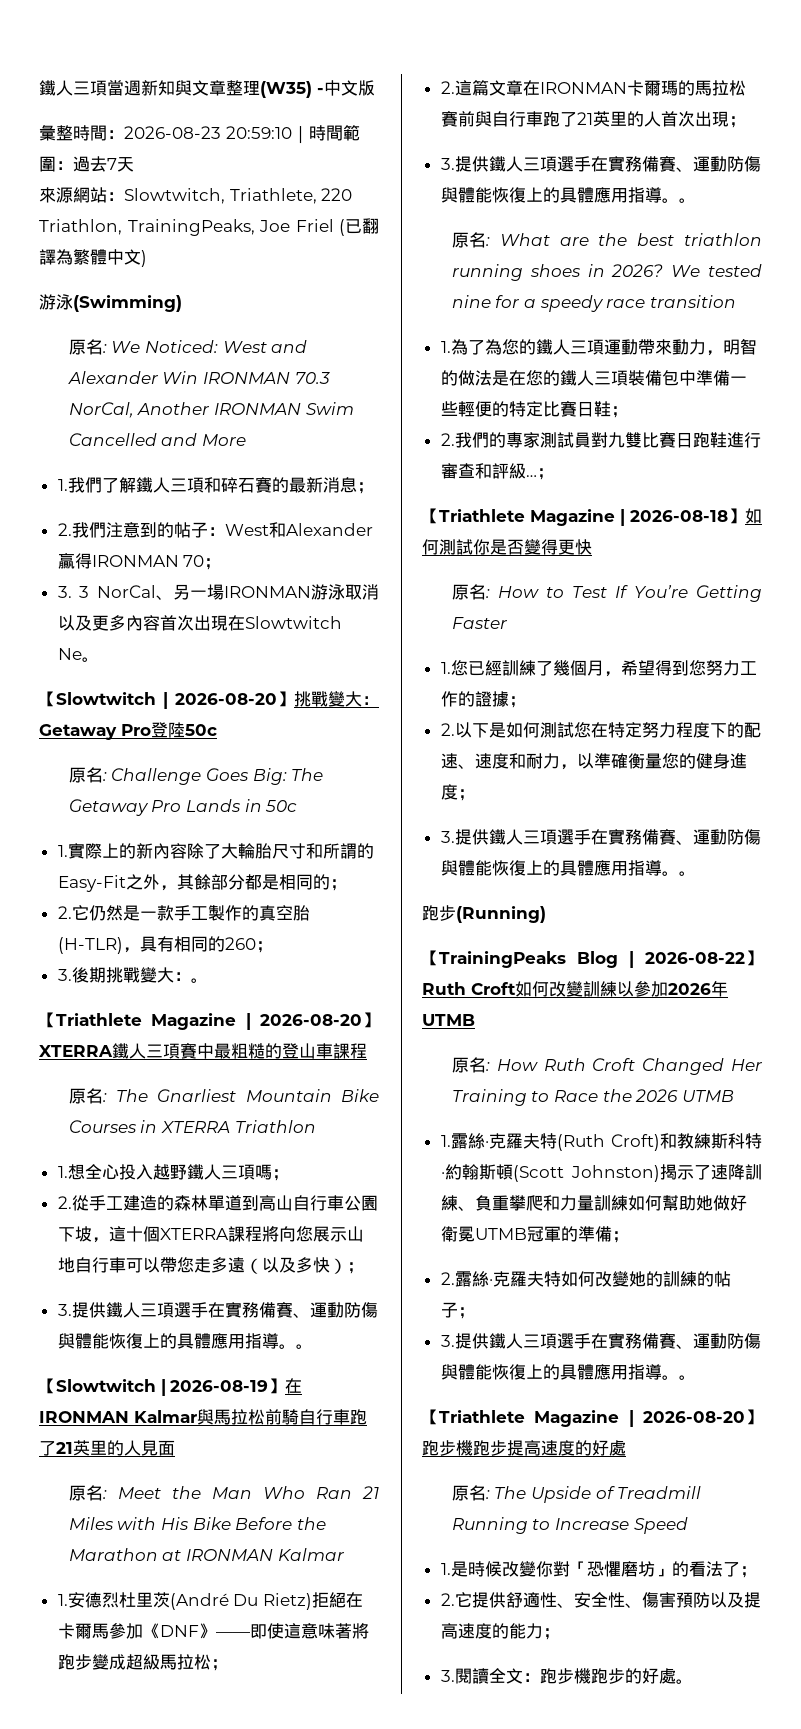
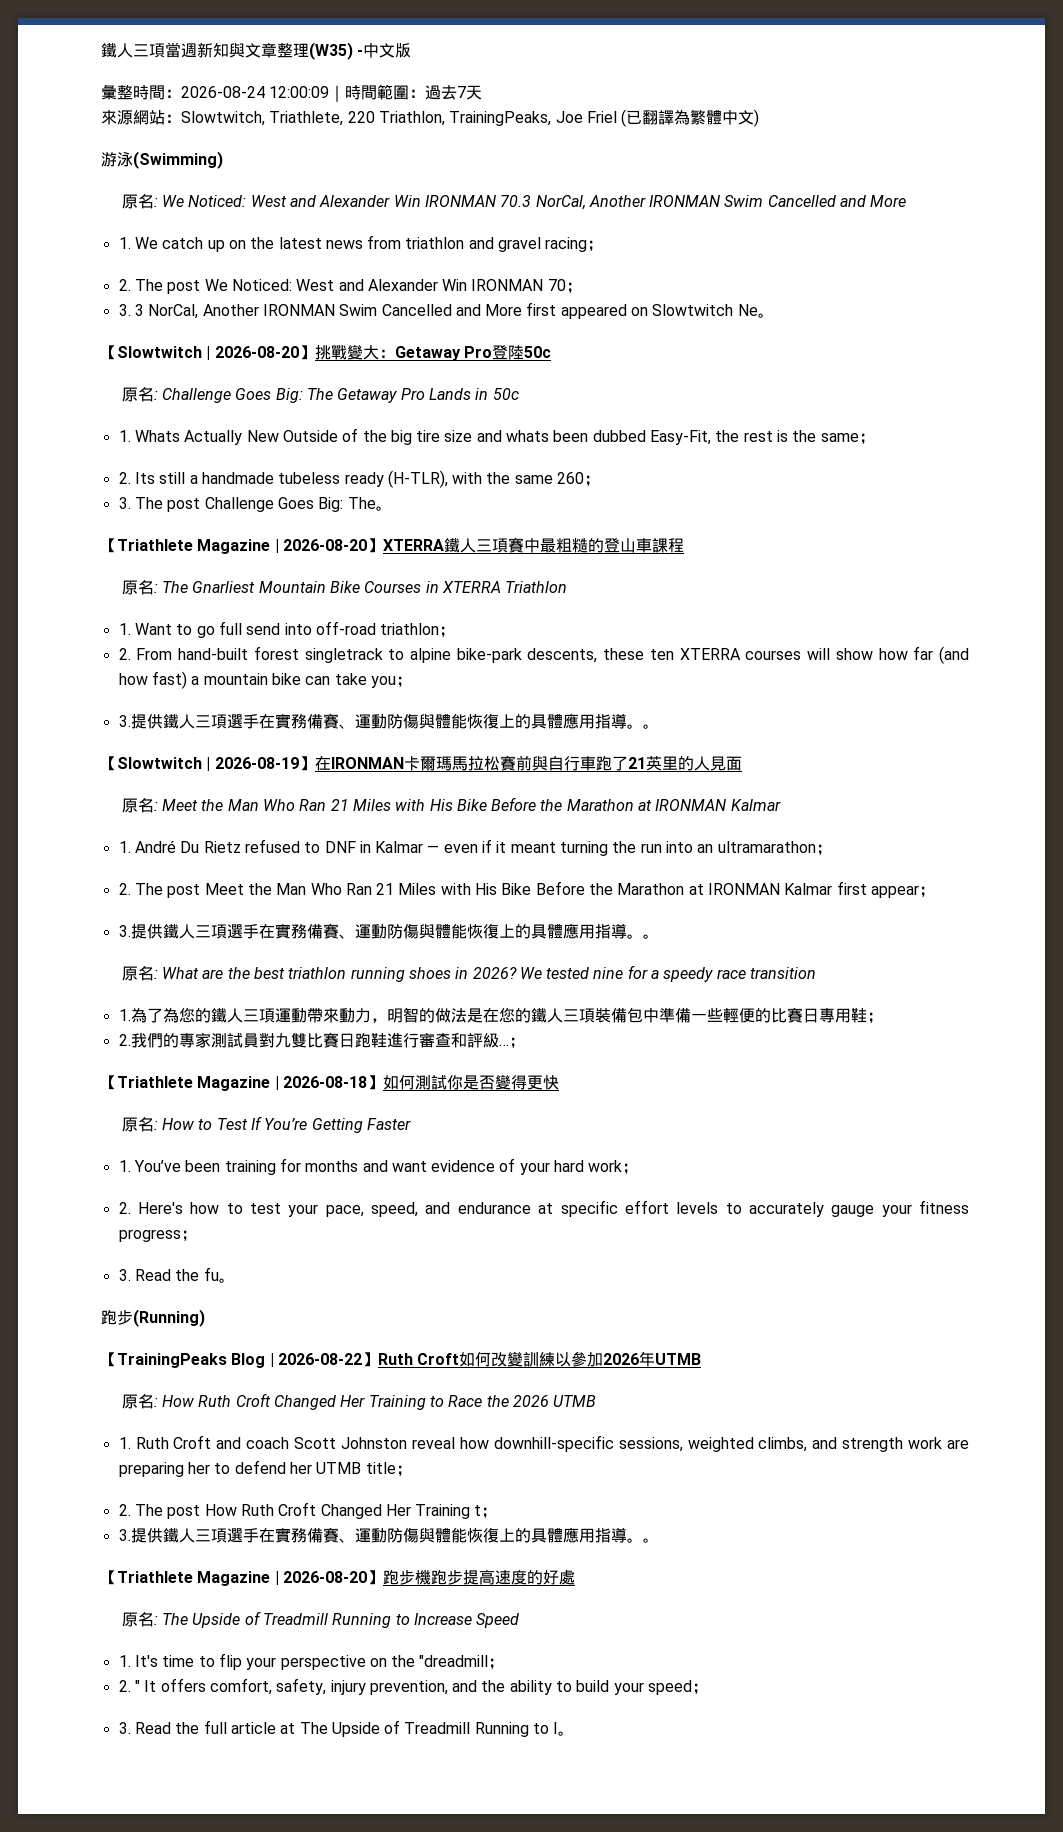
[124,126,292,139] 2026-08-23 20:59:10 -> [181,86,330,98] 2026-08-24 12:00:09
[67,476,374,494] [57,522,373,538] [57,552,92,569] 我們了解鐵人三項和碎石賽的最新消息； // 2.我們注意到的帖子：West和Alexander贏得 -> [134,235,604,252] [118,279,468,294] We catch up on the latest news from triathlon and gravel racing； // 2. The post We Noticed: West and Alexander Win
[97,584,379,600] [57,615,245,631] NorCal、另一場IRONMAN游泳取消以及更多內容首次出現在 -> [148,302,649,319] NorCal, Another IRONMAN Swim Cancelled and More first appeared on
[67,843,374,859] [57,874,347,892] [57,905,310,921] [57,936,273,954] [57,967,191,983] 實際上的新內容除了大輪胎尺寸和所謂的Easy-Fit之外，其餘部分都是相同的； // 2.它仍然是一款手工製作的真空胎(H-TLR)，具有相同的260； // 3.後期挑戰變大： -> [134,428,875,445] [118,470,601,488] [118,497,376,512] Whats Actually New Outside of the big tire size and whats been dubbed Easy-Fit, the rest is the same； // 2. Its still a handmade tubeless ready (H-TLR), with the same 260； // 3. The post Challenge Goes Big: The
[67,1164,289,1181] [57,1195,378,1211] [57,1225,364,1243] [57,1257,347,1274] 想全心投入越野鐵人三項嗎； // 2.從手工建造的森林單道到高山自行車公園下坡，這十個XTERRA課程將向您展示山地自行車可以帶您走多遠（以及多快） -> [134,621,456,638] [118,646,970,664] [118,671,396,689] Want to go full send into off-road triathlon； // 2. From hand-built forest singletrack to alpine bike-park descents, these ten XTERRA courses will show how far (and how fast) a mountain bike can take you
[133,1409,299,1425] Kalmar與馬拉松前騎 -> [403,755,548,771] 卡爾瑪馬拉松賽前與
[67,1592,363,1610] [57,1622,369,1639] [57,1654,228,1671] [440,79,746,96] [440,110,729,127] 安德烈杜里茨(André Du Rietz)拒絕在卡爾馬參加《DNF》——即使這意味著將跑步變成超級馬拉松； // 2.這篇文章在IRONMAN卡爾瑪的馬拉松賽前與自行車跑了21英里的人首次出現 -> [134,839,832,856] [118,881,920,898] André Du Rietz refused to DNF in Kalmar — even if it meant turning the run into an ultramarathon； // 2. The post Meet the Man Who Ran 21 Miles with His Bike Before the Marathon at IRONMAN Kalmar first appear
[508,400,594,417] 特定比賽日 -> [770,1007,851,1023] 比賽日專用
[450,660,757,677] [440,691,526,708] [440,722,761,738] [440,753,747,770] [440,784,475,801] [440,828,761,845] [440,860,679,876] 您已經訓練了幾個月，希望得到您努力工作的證據； // 2.以下是如何測試您在特定努力程度下的配速、速度和耐力，以準確衡量您的健身進度； // 3.提供鐵人三項選手在實務備賽、運動防傷與體能恢復上的具體應用指導。 -> [133,1158,639,1175] [118,1200,970,1217] [118,1229,197,1242] [118,1267,219,1281] You’ve been training for months and want evidence of your hard work； // 2. Here's how to test your pace, speed, and endurance at specific effort levels to accurately gauge your fitness progress； // 3. Read the fu
[450,1133,762,1151] [440,1164,762,1182] [440,1195,747,1211] [440,1226,629,1243] [440,1271,731,1287] [440,1302,458,1318] 露絲·克羅夫特(Ruth Croft)和教練斯科特·約翰斯頓(Scott Johnston)揭示了速降訓練、負重攀爬和力量訓練如何幫助她做好衛冕UTMB冠軍的準備； // 2.露絲·克羅夫特如何改變她的訓練的帖子 -> [135,1435,969,1452] [118,1460,412,1477] [118,1502,482,1519] Ruth Croft and coach Scott Johnston reveal how downhill-specific sessions, weighted climbs, and strength work are preparing her to defend her UTMB title； // 2. The post How Ruth Croft Changed Her Training t
[450,1561,757,1578] [440,1592,761,1608] [440,1623,560,1640] [440,1668,676,1684] 是時候改變你對「恐懼磨坊」的看法了； // 2.它提供舒適性、安全性、傷害預防以及提高速度的能力； // 3.閱讀全文：跑步機跑步的好處 -> [134,1653,505,1670] [118,1678,709,1695] [118,1720,559,1737] It's time to flip your perspective on the "dreadmill； // 2. " It offers comfort, safety, injury prevention, and the ability to build your speed； // 3. Read the full article at The Upside of Treadmill Running to I

